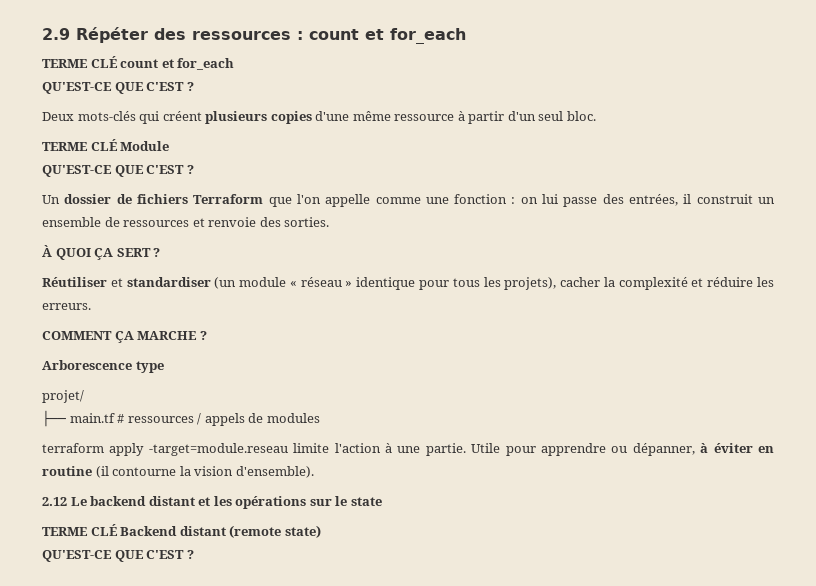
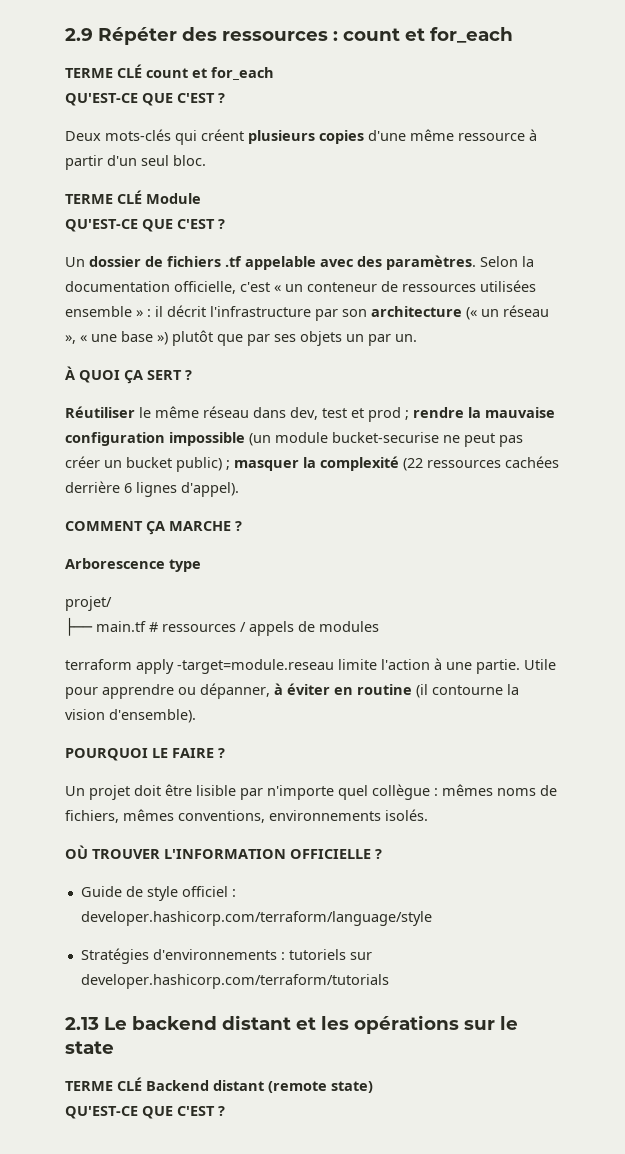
[193,194,775,207] [42,217,330,227] Terraform que l'on appelle comme une fonction : on lui passe des entrées, il construit un ensemble de ressources et renvoie des sorties. -> [225,255,534,270] [65,280,536,294] [65,305,549,321] [65,330,417,346] .tf appelable avec des paramètres. Selon la documentation officielle, c'est « un conteneur de ressources utilisées ensemble » : il décrit l'infrastructure par son architecture (« un réseau », « une base ») plutôt que par ses objets un par un.
[110,277,775,290] [42,303,91,310] et standardiser (un module « réseau » identique pour tous les projets), cacher la complexité et réduire les erreurs. -> [139,406,555,422] [65,432,523,447] [65,456,559,472] [65,481,239,497] le même réseau dans dev, test et prod ; rendre la mauvaise configuration impossible (un module bucket-securise ne peut pas créer un bucket public) ; masquer la complexité (22 ressources cachées derrière 6 lignes d'appel).
[42,497,67,506] 2.12 -> [65,748,225,761] [65,784,557,800] [65,809,428,823] [65,845,382,859] [80,886,236,901] [80,911,432,926] [80,948,372,964] [80,974,389,989] [65,1017,99,1030] POURQUOI LE FAIRE ? // Un projet doit être lisible par n'importe quel collègue : mêmes noms de fichiers, mêmes conventions, environnements isolés. // OÙ TROUVER L'INFORMATION OFFICIELLE ? // Guide de style officiel : developer.hashicorp.com/terraform/language/style // Stratégies d'environnements : tutoriels sur developer.hashicorp.com/terraform/tutorials // 2.13

